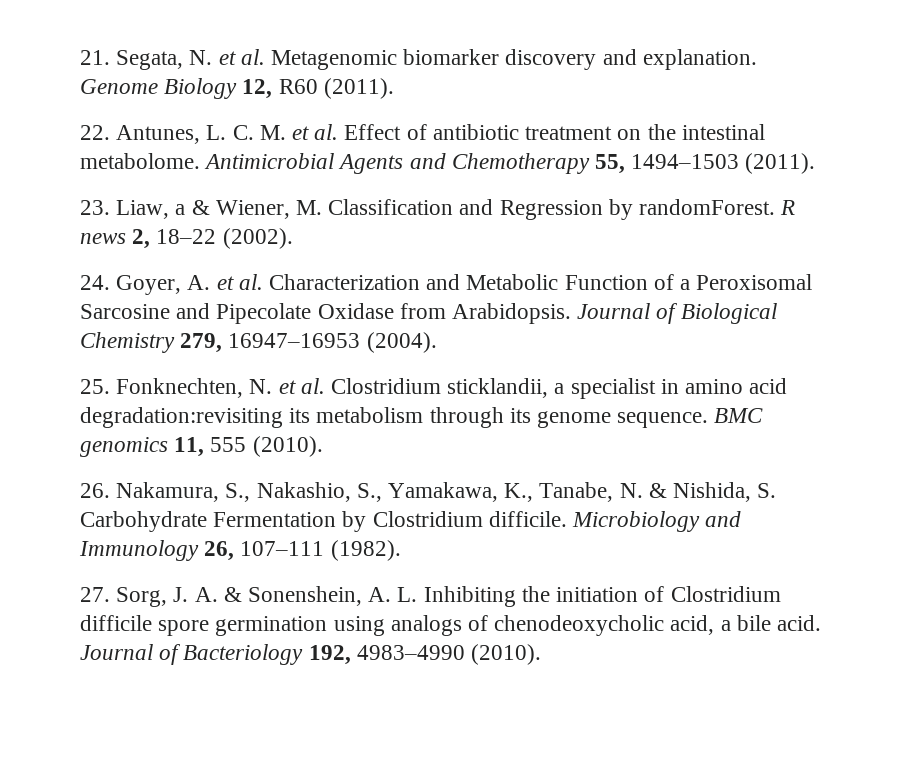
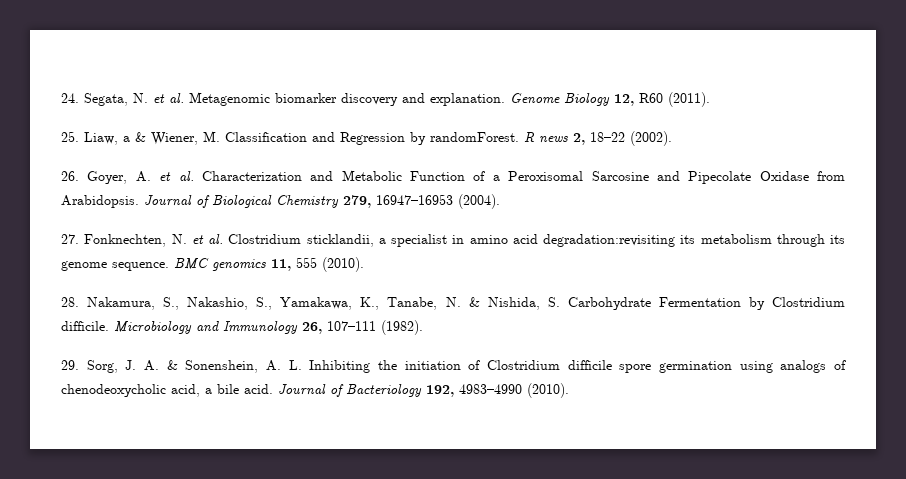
[80,50,110,65] 21. -> [61,93,79,103] 24.
[80,124,765,144] [80,153,816,174] [80,200,110,215] 22. Antunes, L. C. M. et al. Effect of antibiotic treatment on the intestinal metabolome. Antimicrobial Agents and Chemotherapy 55, 1494–1503 (2011). // 23. -> [61,131,79,142] 25.
[80,275,110,290] 24. -> [61,171,79,181] 26.
[80,379,110,394] 25. -> [61,234,79,244] 27.
[80,483,110,498] 26. -> [61,297,79,307] 28.
[80,587,110,602] 27. -> [61,360,79,370] 29.

